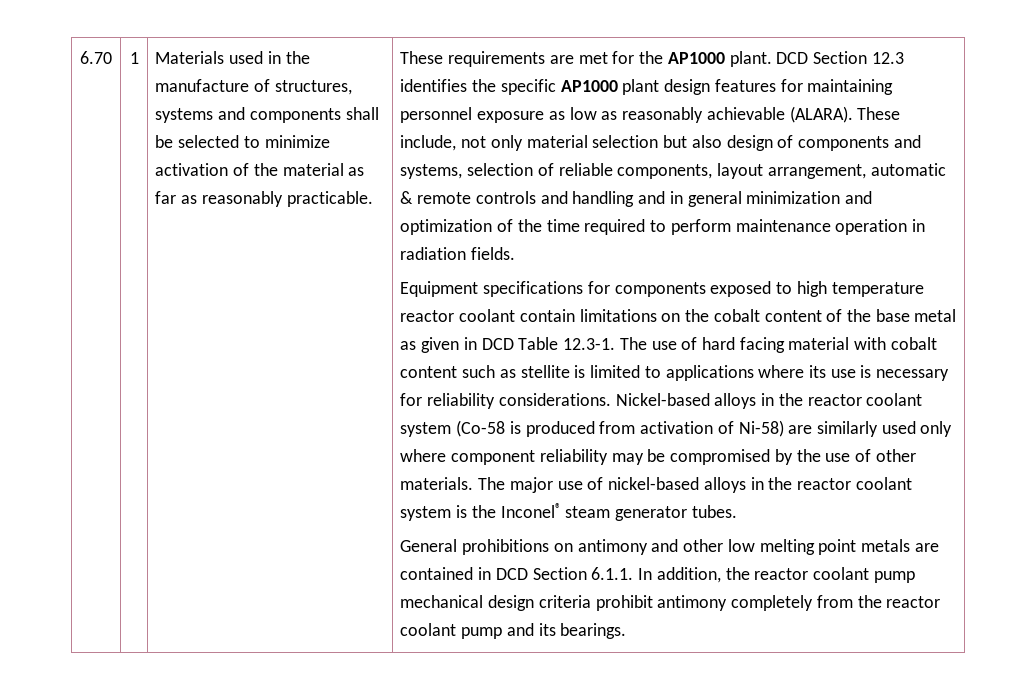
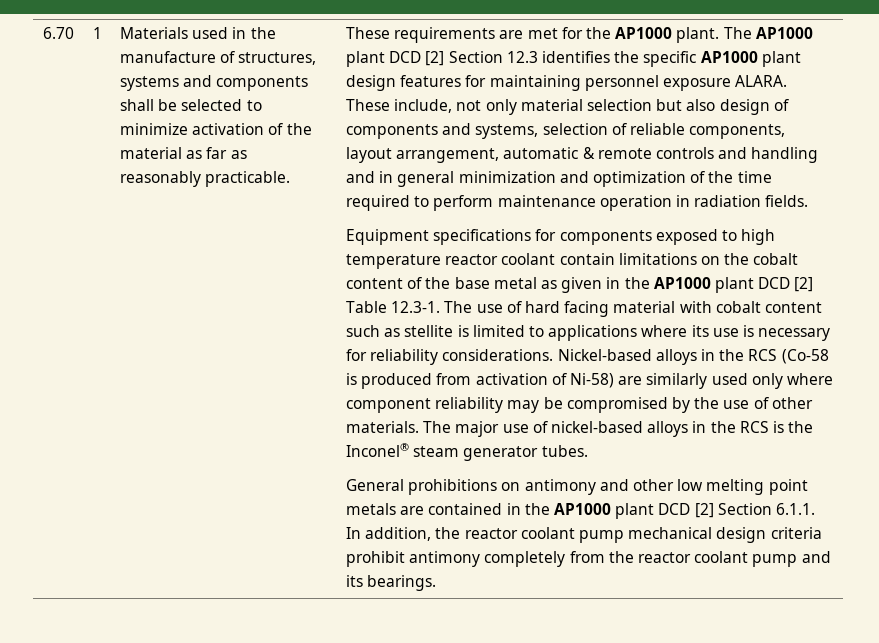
[776,52,809,64] DCD -> [723,27,813,39] [346,51,445,67] The AP1000 plant DCD [2]
[548,106,853,123] as low as reasonably achievable (ALARA). -> [735,75,788,87] ALARA.
[481,338,514,350] DCD -> [624,277,814,293] the AP1000 plant DCD [2]
[807,393,923,406] [400,422,452,437] reactor coolant system -> [748,349,778,361] RCS
[796,477,912,490] [400,506,452,521] reactor coolant system -> [739,421,769,433] RCS
[495,568,528,580] DCD -> [524,503,714,519] the AP1000 plant DCD [2]

